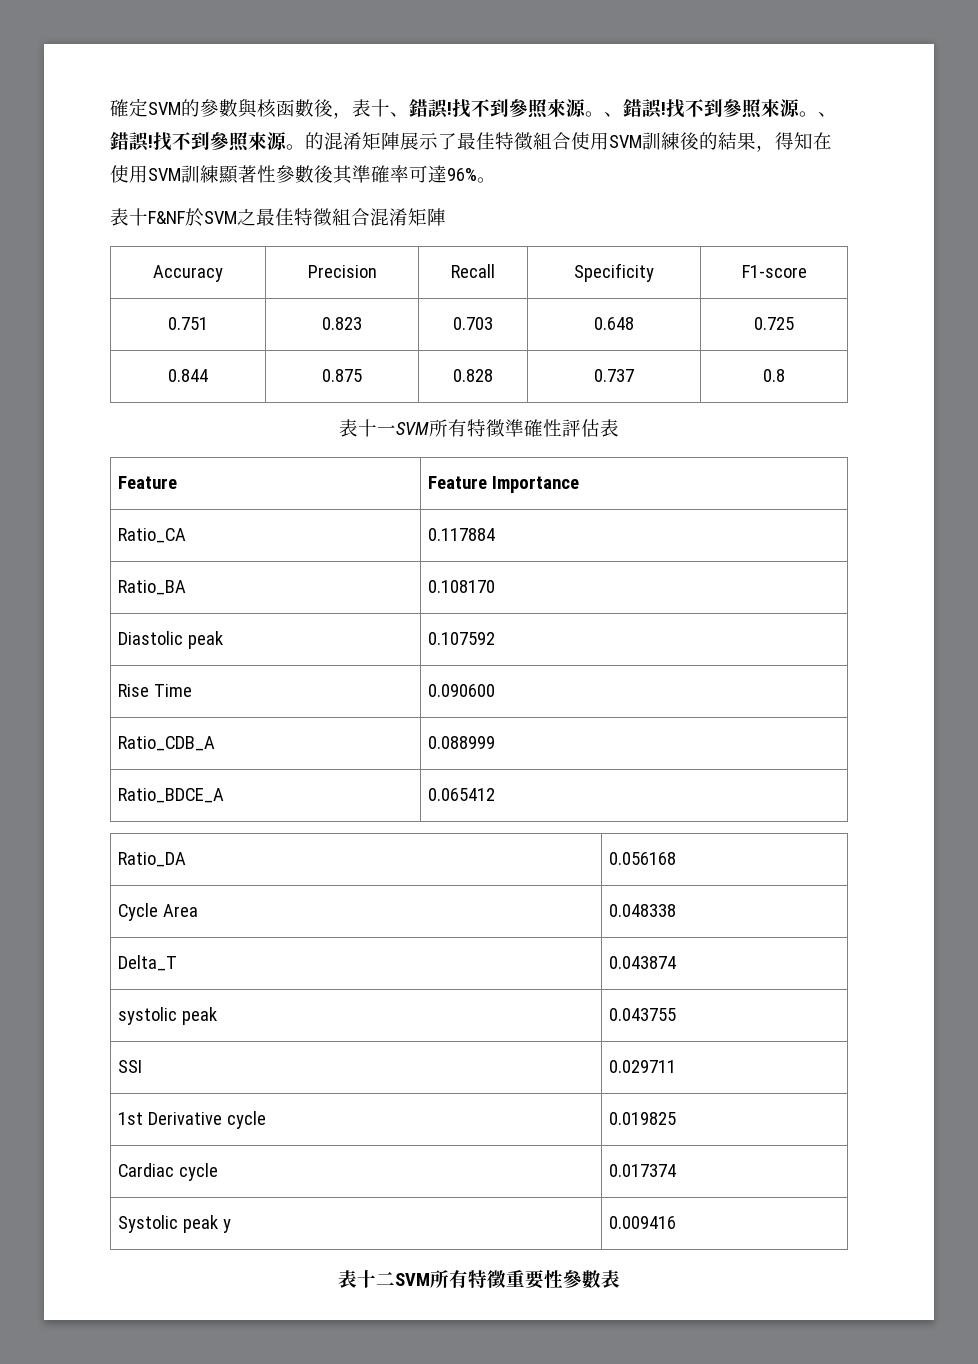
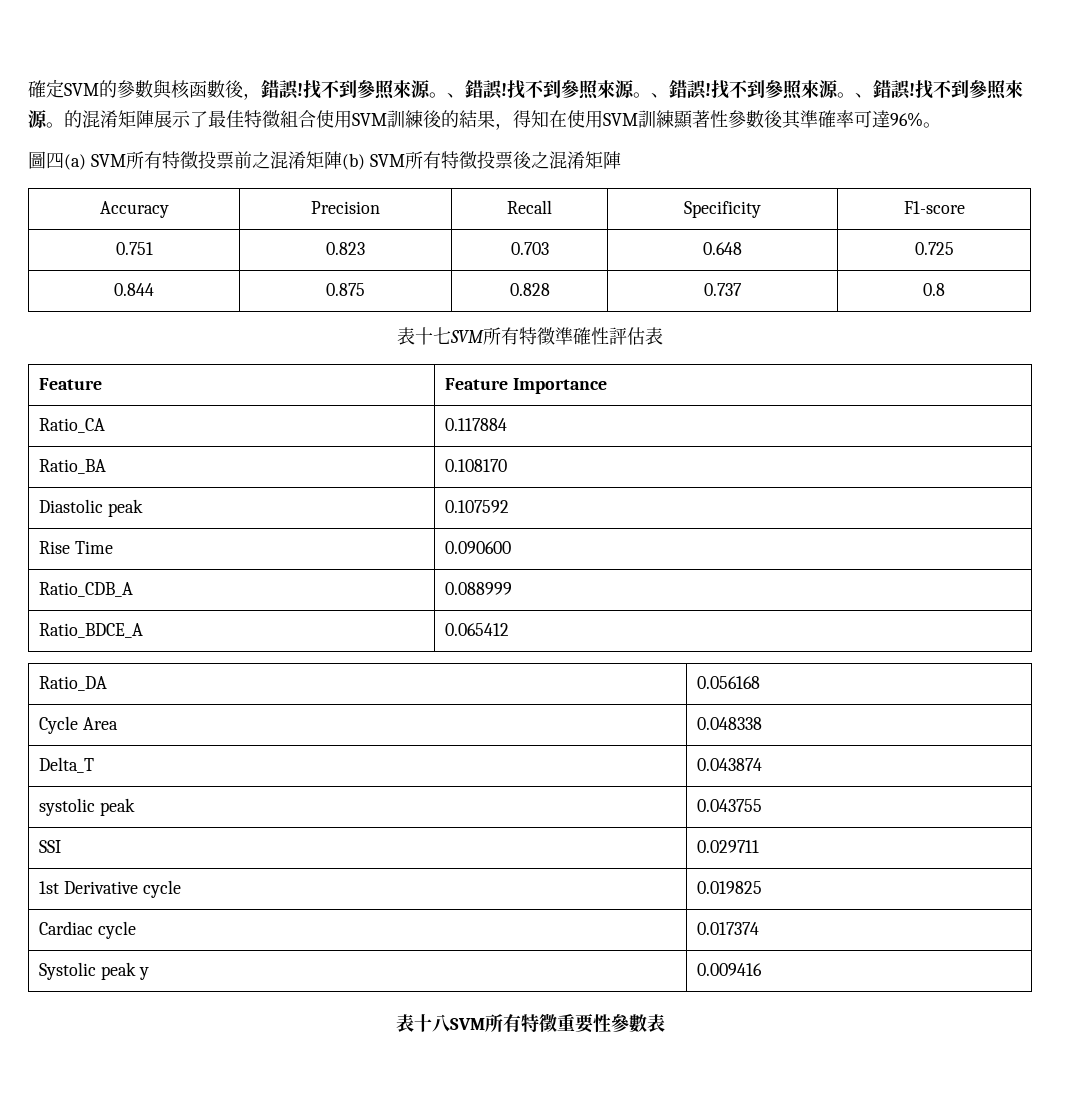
[352,99,390,117] 表十 -> [261,80,447,100] 錯誤!找不到參照來源。
[110,208,370,227] 表十F&NF於SVM之最佳特徵組合 -> [28,151,549,170] 圖四(a) SVM所有特徵投票前之混淆矩陣(b) SVM所有特徵投票後之
[377,425,396,435] 一 -> [433,327,451,344] 七
[376,1272,395,1286] 二 -> [431,1014,450,1032] 八

